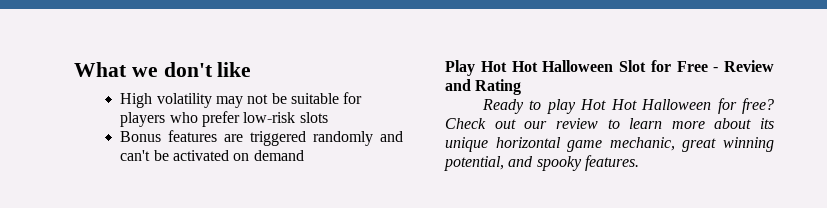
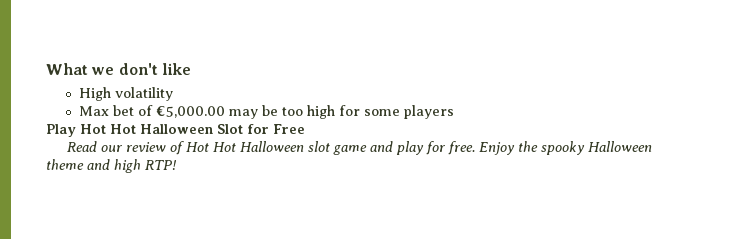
[215,92,363,108] [120,111,328,127] [120,130,403,146] [120,150,304,161] may not be suitable for players who prefer low-risk slots // Bonus features are triggered randomly and can't be activated on demand -> [79,105,455,119] // Max bet of €5,000.00 may be too high for some players
[713,60,774,72] [445,79,522,95] [481,98,774,114] [445,118,774,129] [445,137,774,152] [444,155,639,171] - Review and Rating // Ready to play Hot Hot Halloween for free? Check out our review to learn more about its unique horizontal game mechanic, great winning potential, and spooky features. -> [67,141,653,155] [46,159,177,173] // Read our review of Hot Hot Halloween slot game and play for free. Enjoy the spooky Halloween theme and high RTP!

